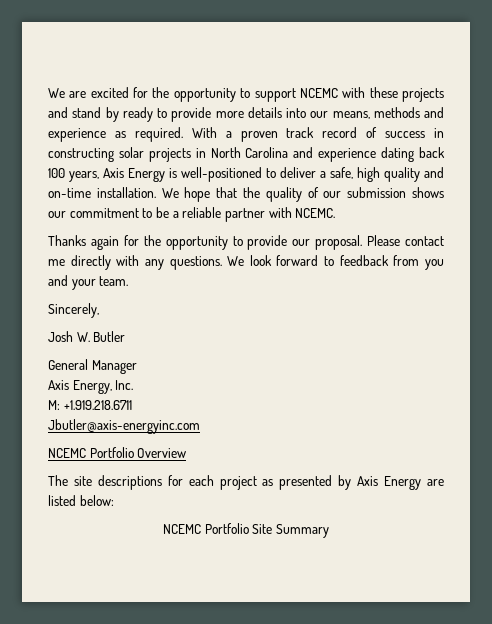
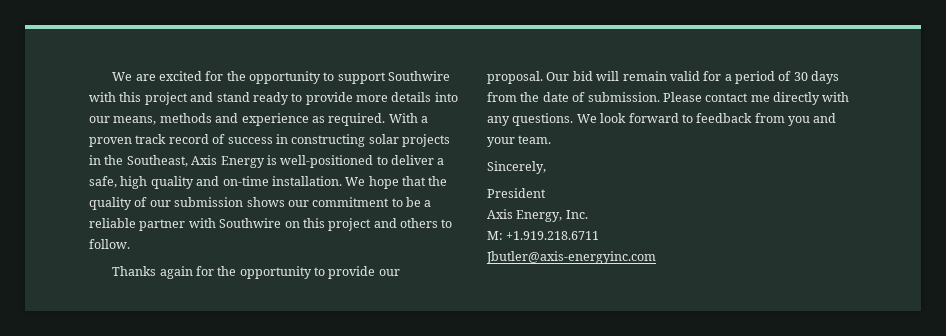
[299,87,445,102] NCEMC with these projects -> [388,71,451,81] [89,92,188,105] Southwire with this project
[105,107,119,122] by -> (250, 97) none
[210,147,446,162] [48,168,99,182] North Carolina and experience dating back 100 years, -> [104,155,188,167] the Southeast,
[295,208,336,218] NCEMC. -> [219,218,453,231] [89,239,130,249] Southwire on this project and others to follow.
(363, 242) none -> [546,71,840,84] [487,92,660,102] Our bid will remain valid for a period of 30 days from the date of submission.
[48,331,126,342] [48,359,137,374] Josh W. Butler // General Manager -> [487,188,546,198] President
[48,447,187,458] [48,475,444,490] [48,495,114,506] [163,523,329,538] // NCEMC Portfolio Overview // The site descriptions for each project as presented by Axis Energy are listed below: // NCEMC Portfolio Site Summary -> (656, 257) none

